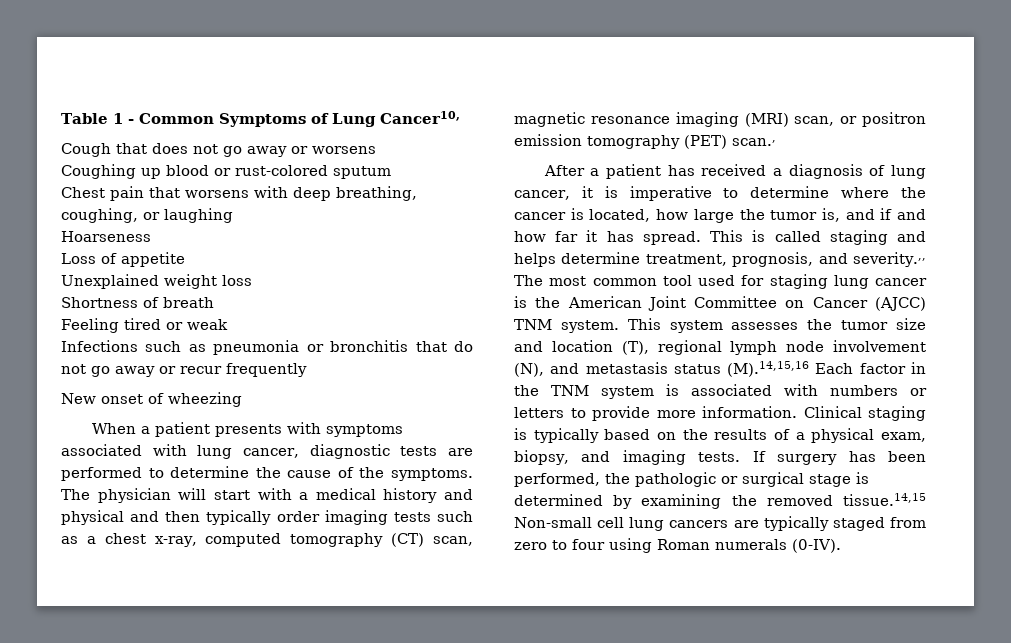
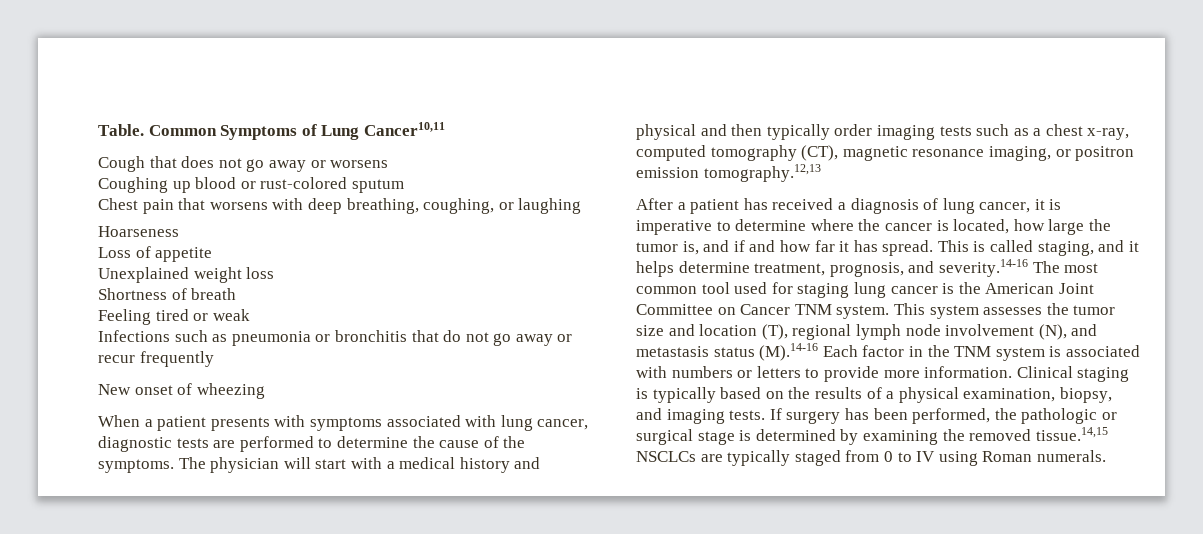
[61,113,134,124] Table 1 - -> [98,124,144,136] Table.
[379,111,460,124] Cancer10, -> [363,122,445,136] Cancer10,11
[391,533,473,547] [514,112,926,127] [514,134,776,149] (CT) scan, magnetic resonance imaging (MRI) scan, or positron emission tomography (PET) scan., -> [801,145,1135,161] [636,164,821,182] (CT), magnetic resonance imaging, or positron emission tomography.12,13
[829,230,926,245] staging and -> [1037,240,1139,256] staging, and it
[853,252,926,267] severity.,, -> [938,259,1028,277] severity.14-16
[875,297,926,311] (AJCC) -> (791, 309) none
[727,361,810,377] (M).14,15,16 -> [759,343,819,361] (M).14-16
[881,432,926,442] exam, -> [963,388,1056,402] examination,
[514,516,926,531] [514,538,841,553] Non-small cell lung cancers are typically staged from zero to four using Roman numerals (0-IV). -> [636,450,1106,466] NSCLCs are typically staged from 0 to IV using Roman numerals.

